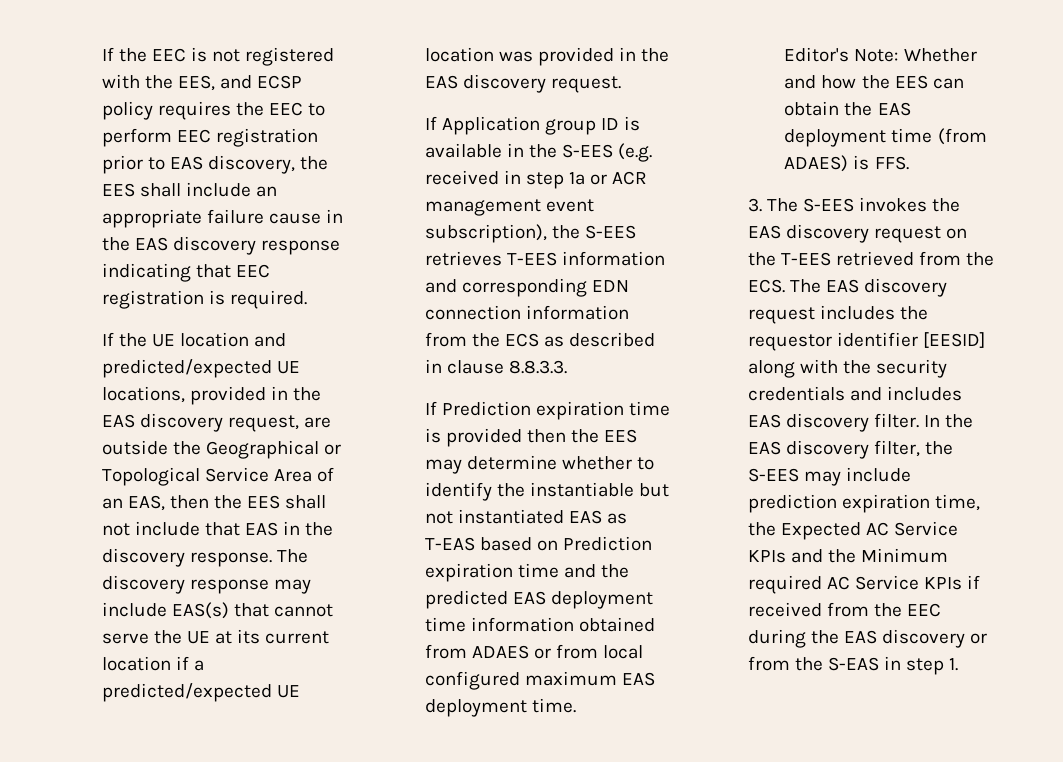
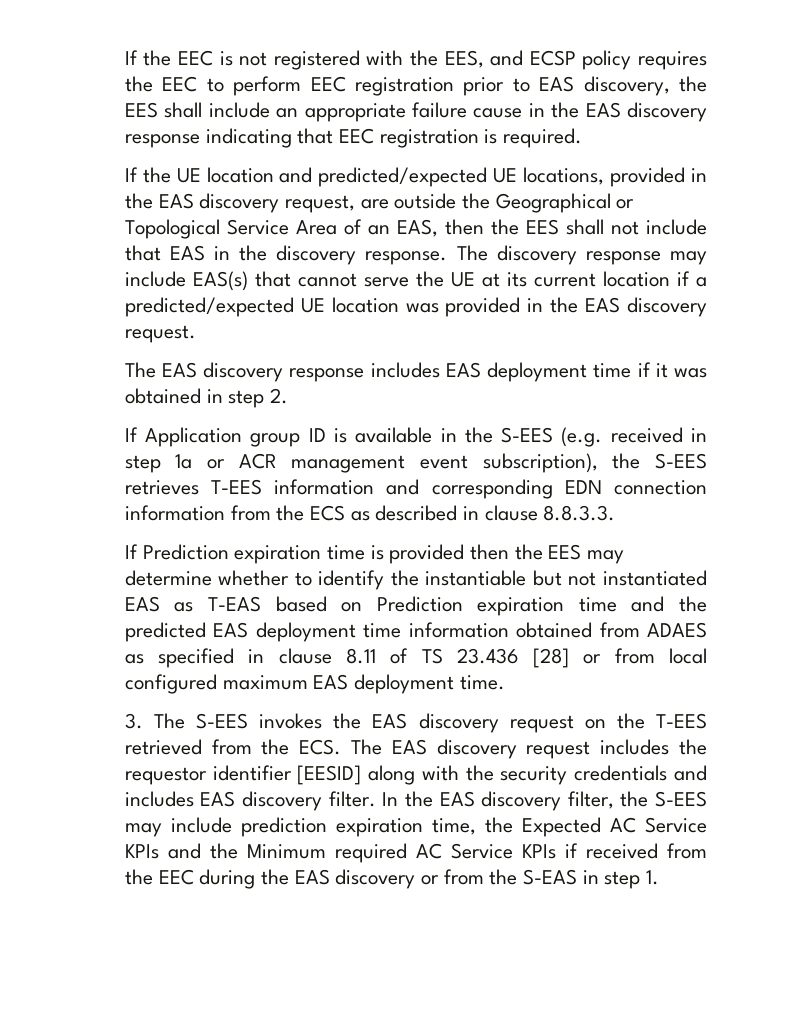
(621, 84) none -> [124,362,707,382] [124,388,288,408] // The EAS discovery response includes EAS deployment time if it was obtained in step 2.
(529, 652) none -> [124,648,570,668] as specified in clause 8.11 of TS 23.436 [28]
[784,47,977,62] [784,75,964,89] [784,101,911,116] [784,128,987,147] [784,155,909,172] // Editor's Note: Whether and how the EES can obtain the EAS deployment time (from ADAES) is FFS. -> (505, 682) none

